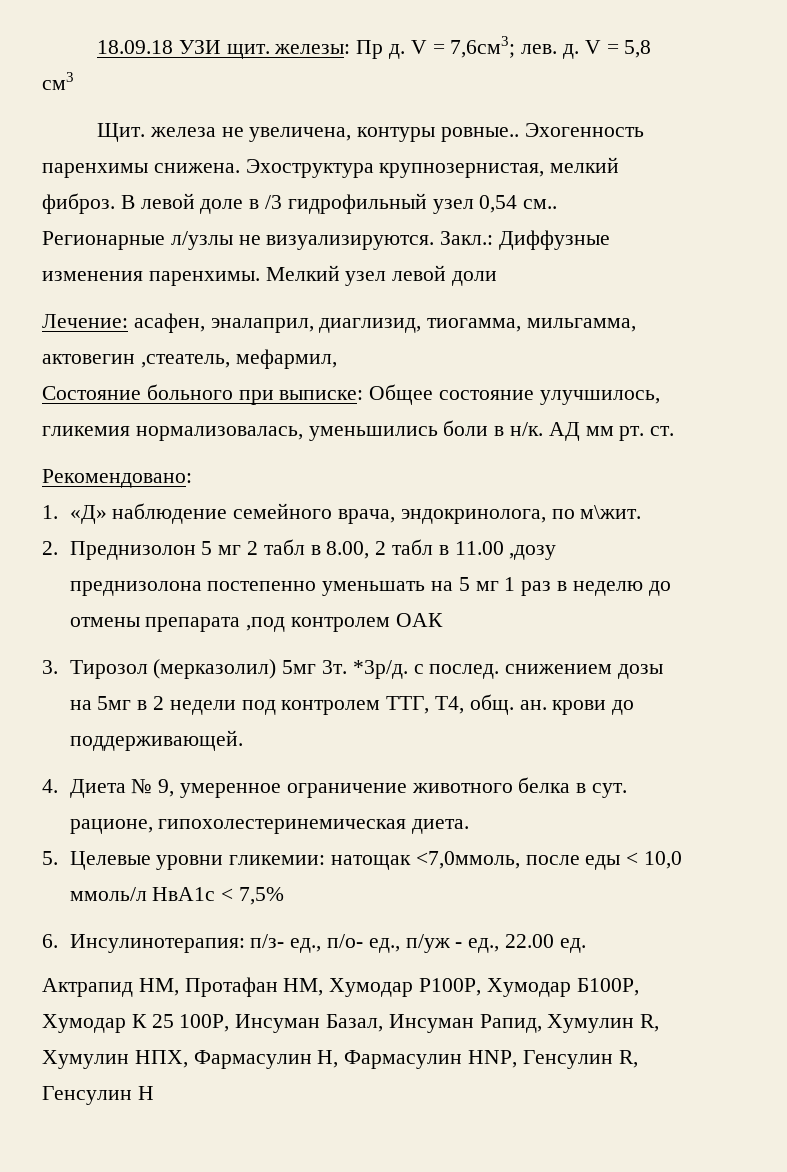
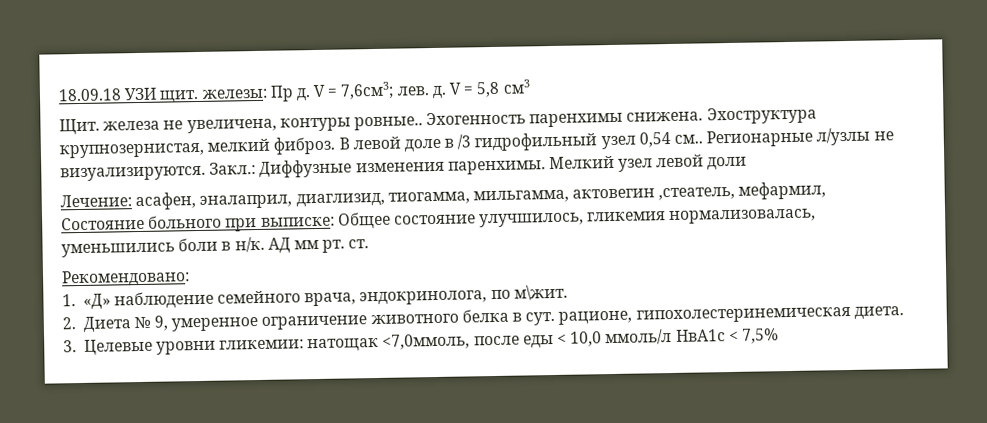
[69,539,557,560] [69,577,671,596] [69,613,443,632] [42,659,664,679] [69,694,635,715] [69,730,243,751] [42,779,58,793] Преднизолон 5 мг 2 табл в 8.00, 2 табл в 11.00 ,дозу преднизолона постепенно уменьшать на 5 мг 1 раз в неделю до отмены препарата ,под контролем ОАК // 3. Тирозол (мерказолил) 5мг 3т. *3р/д. с послед. снижением дозы на 5мг в 2 недели под контролем ТТГ, Т4, общ. ан. крови до поддерживающей. // 4. -> (76, 323) none
[42,851,58,865] 5. -> [63,340,77,353] 3.
[42,934,586,953] [42,977,639,997] [42,1014,660,1033] [42,1050,638,1069] [42,1086,154,1105] // 6. Инсулинотерапия: п/з- ед., п/о- ед., п/уж - ед., 22.00 ед. // Актрапид НМ, Протафан НМ, Хумодар Р100Р, Хумодар Б100Р, Хумодар К 25 100Р, Инсуман Базал, Инсуман Рапид, Хумулин R, Хумулин НПХ, Фармасулин Н, Фармасулин НNР, Генсулин R, Генсулин Н -> (779, 336) none

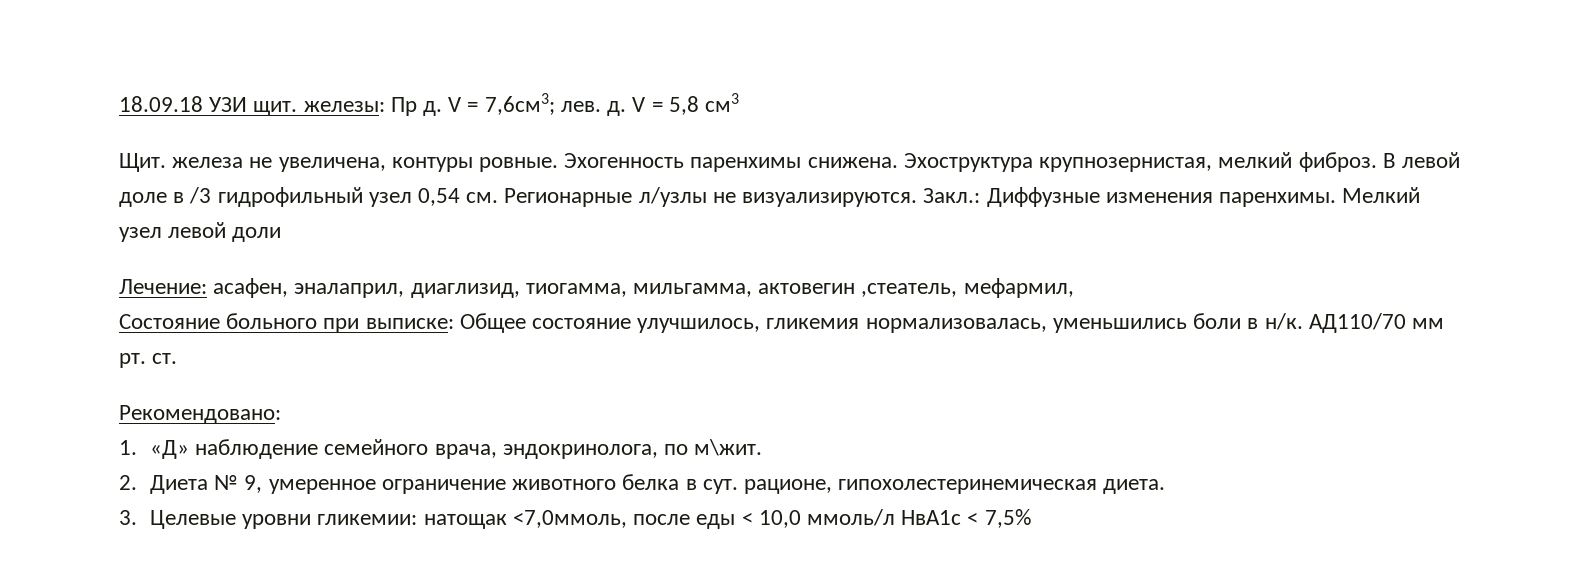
[353,116,423,131] ровные.. -> [479,157,559,172] ровные.
[674,134,704,144] см.. -> [466,192,499,203] см.
[267,237,291,254] АД -> [1308,313,1406,333] АД110/70

